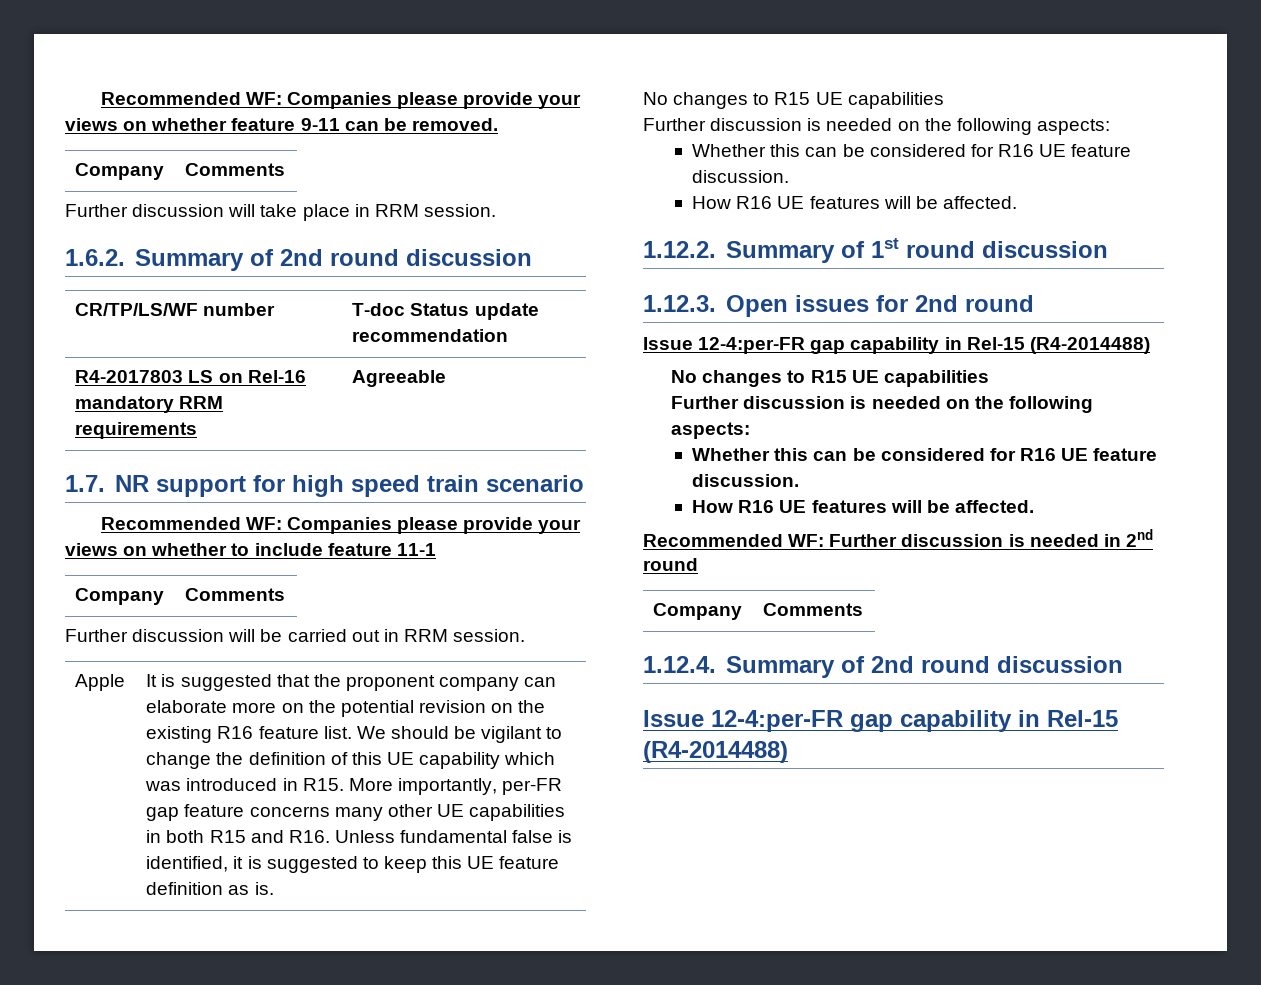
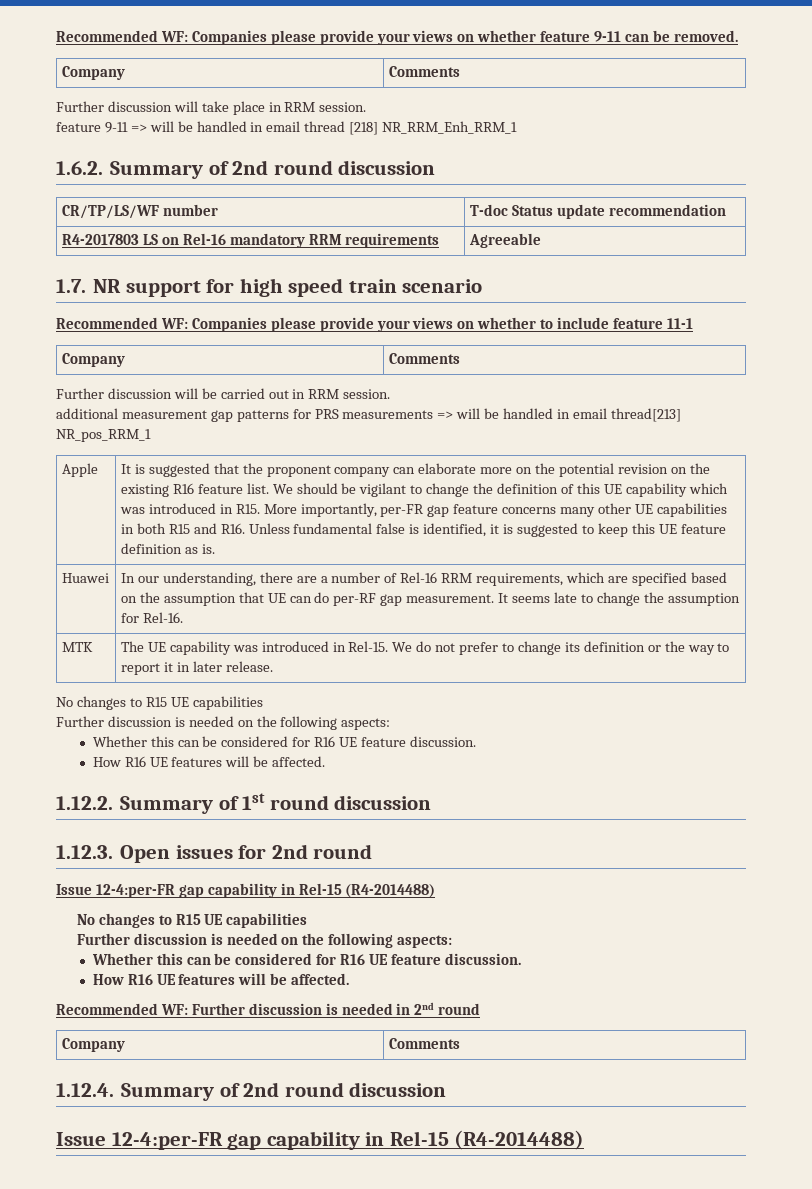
(496, 210) none -> [56,121,518,135] // feature 9-11 => will be handled in email thread [218] NR_RRM_Enh_RRM_1
(526, 635) none -> [56,408,681,422] [56,429,151,442] // additional measurement gap patterns for PRS measurements => will be handled in email thread[213] NR_pos_RRM_1
(274, 888) none -> [61,573,109,583] [120,572,727,586] [120,592,740,606] [120,612,183,623] [61,642,93,652] [120,641,730,655] [120,661,273,675] // Huawei | In our understanding, there are a number of Rel-16 RRM requirements, which are specified based on the assumption that UE can do per-RF gap measurement. It seems late to change the assumption for Rel-16. // MTK | The UE capability was introduced in Rel-15. We do not prefer to change its definition or the way to report it in later release.

